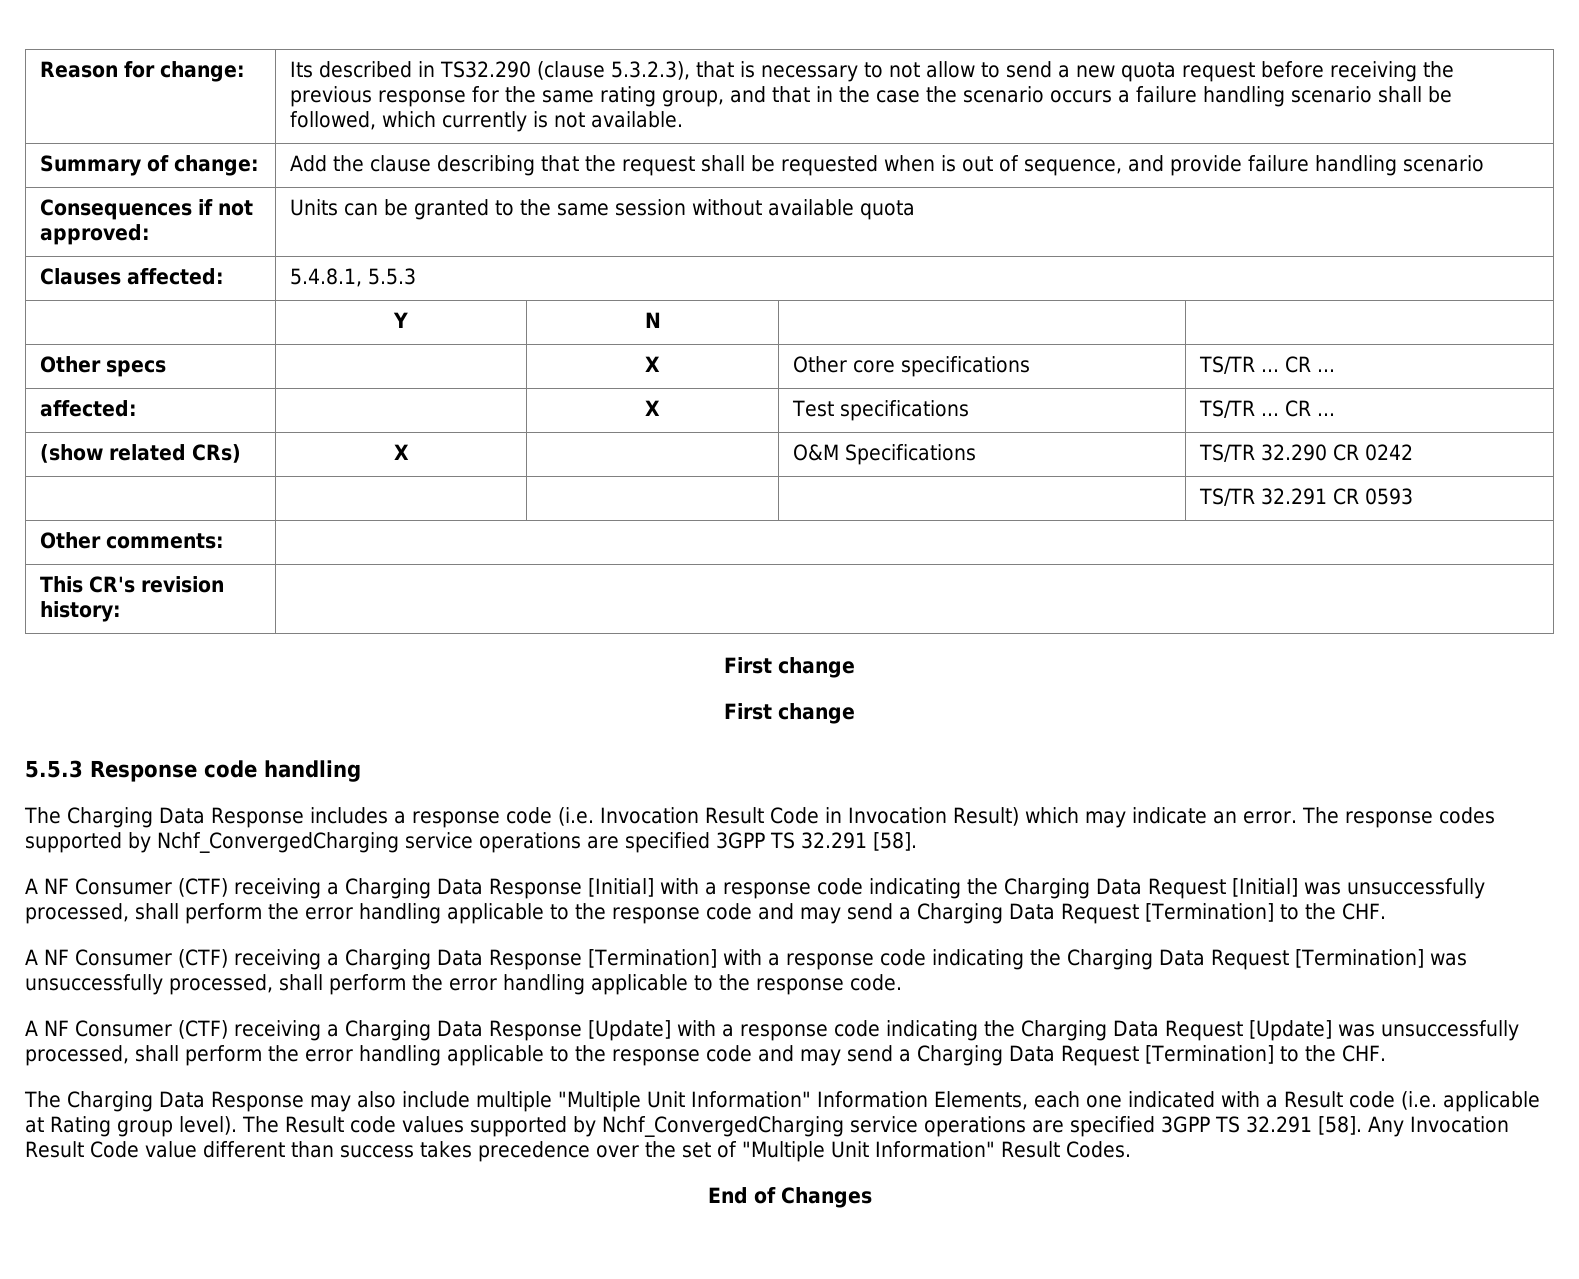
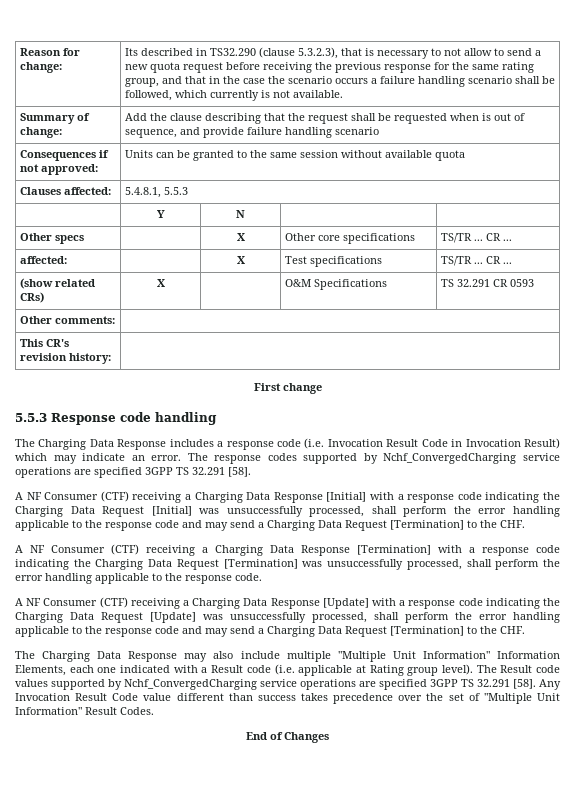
[1199,444,1414,462] [1199,488,1256,506] TS/TR 32.290 CR 0242 // | | | | TS/TR -> [440,279,454,287] TS
[724,703,855,724] // First change -> (322, 388) none

